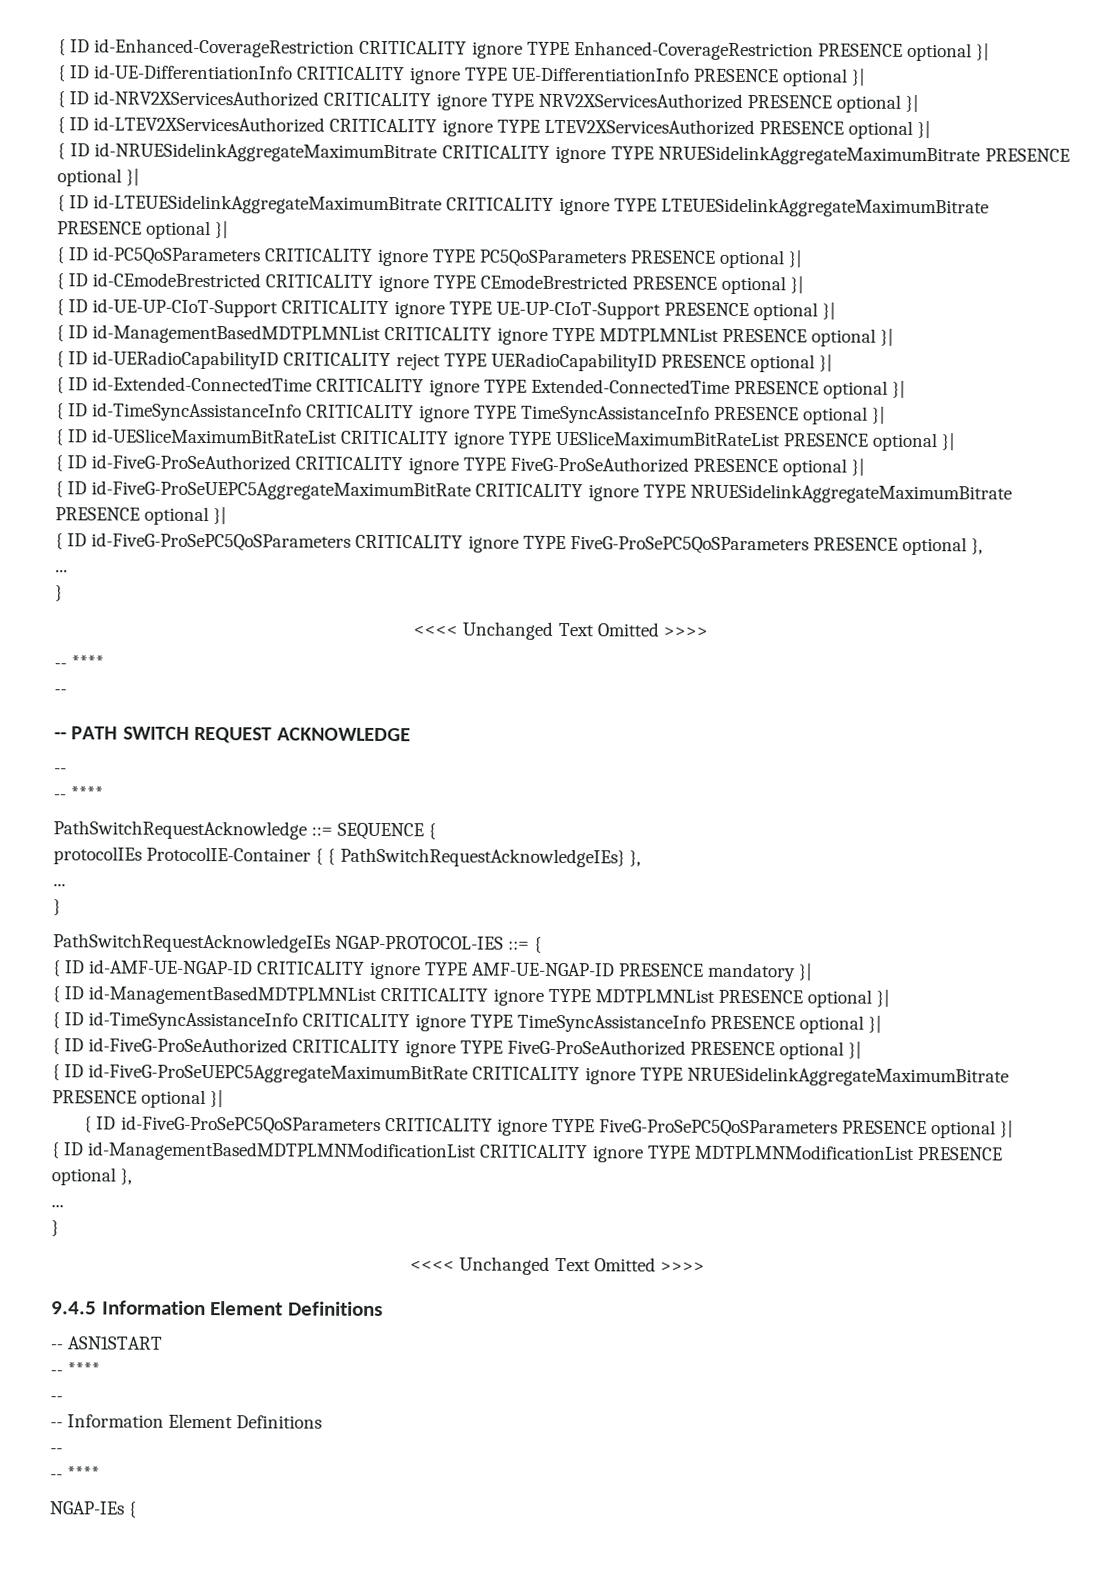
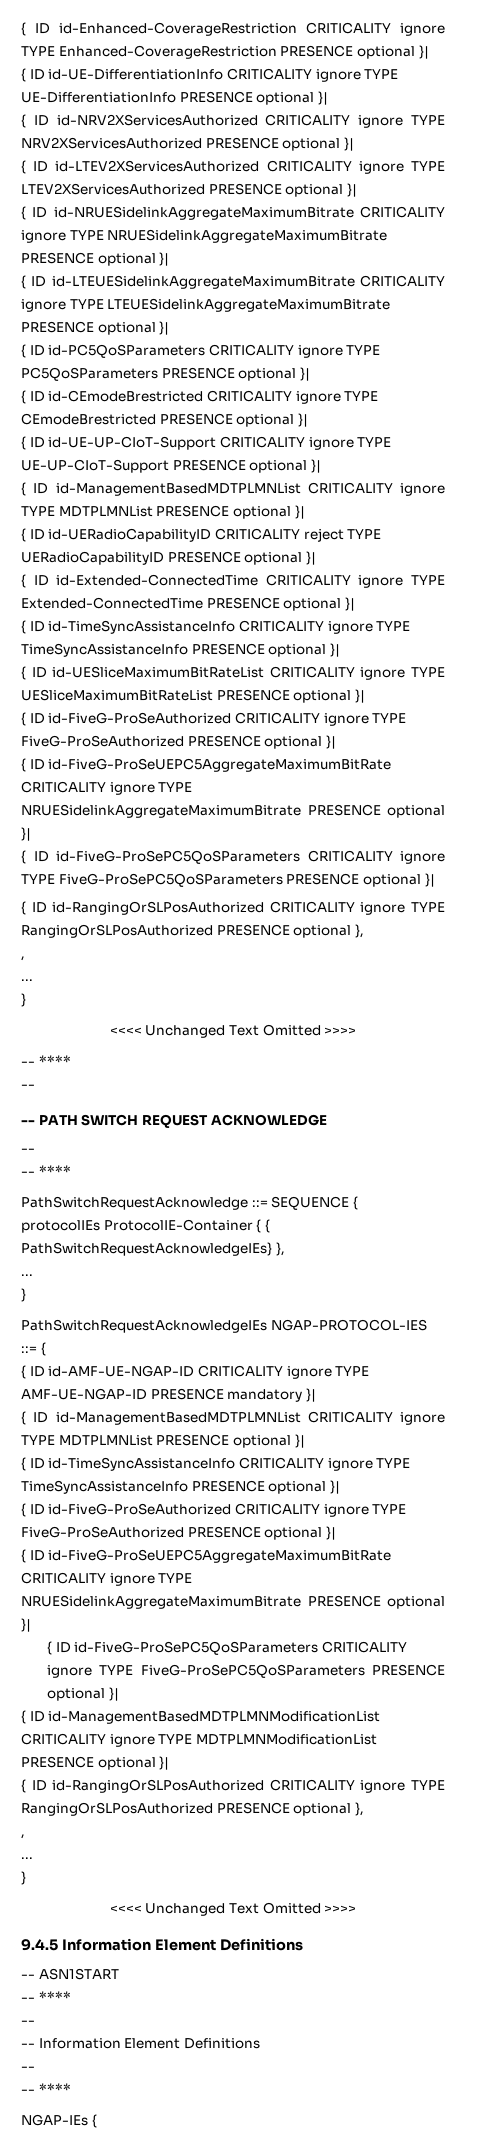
[971,538,984,555] }, -> [424,873,435,887] [21,901,445,915] [21,924,364,938] [21,956,25,961] }| // { ID id-RangingOrSLPosAuthorized CRITICALITY ignore TYPE RangingOrSLPosAuthorized PRESENCE optional }, // ,
[120,1168,133,1185] }, -> [159,1756,170,1770] [21,1779,445,1793] [21,1802,364,1816] [21,1834,25,1839] }| // { ID id-RangingOrSLPosAuthorized CRITICALITY ignore TYPE RangingOrSLPosAuthorized PRESENCE optional }, // ,

